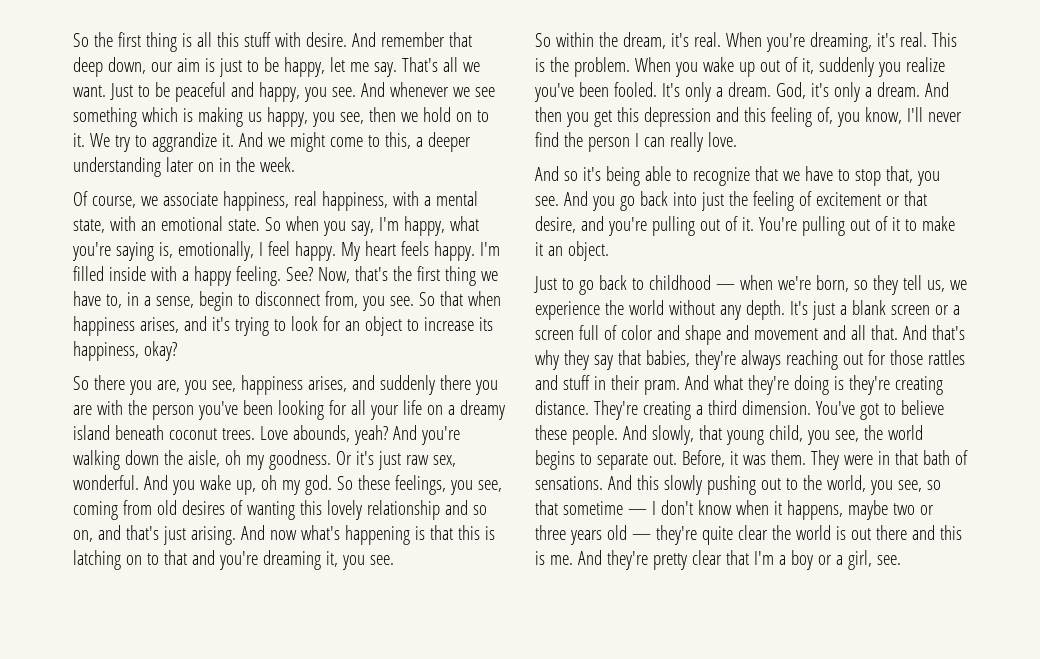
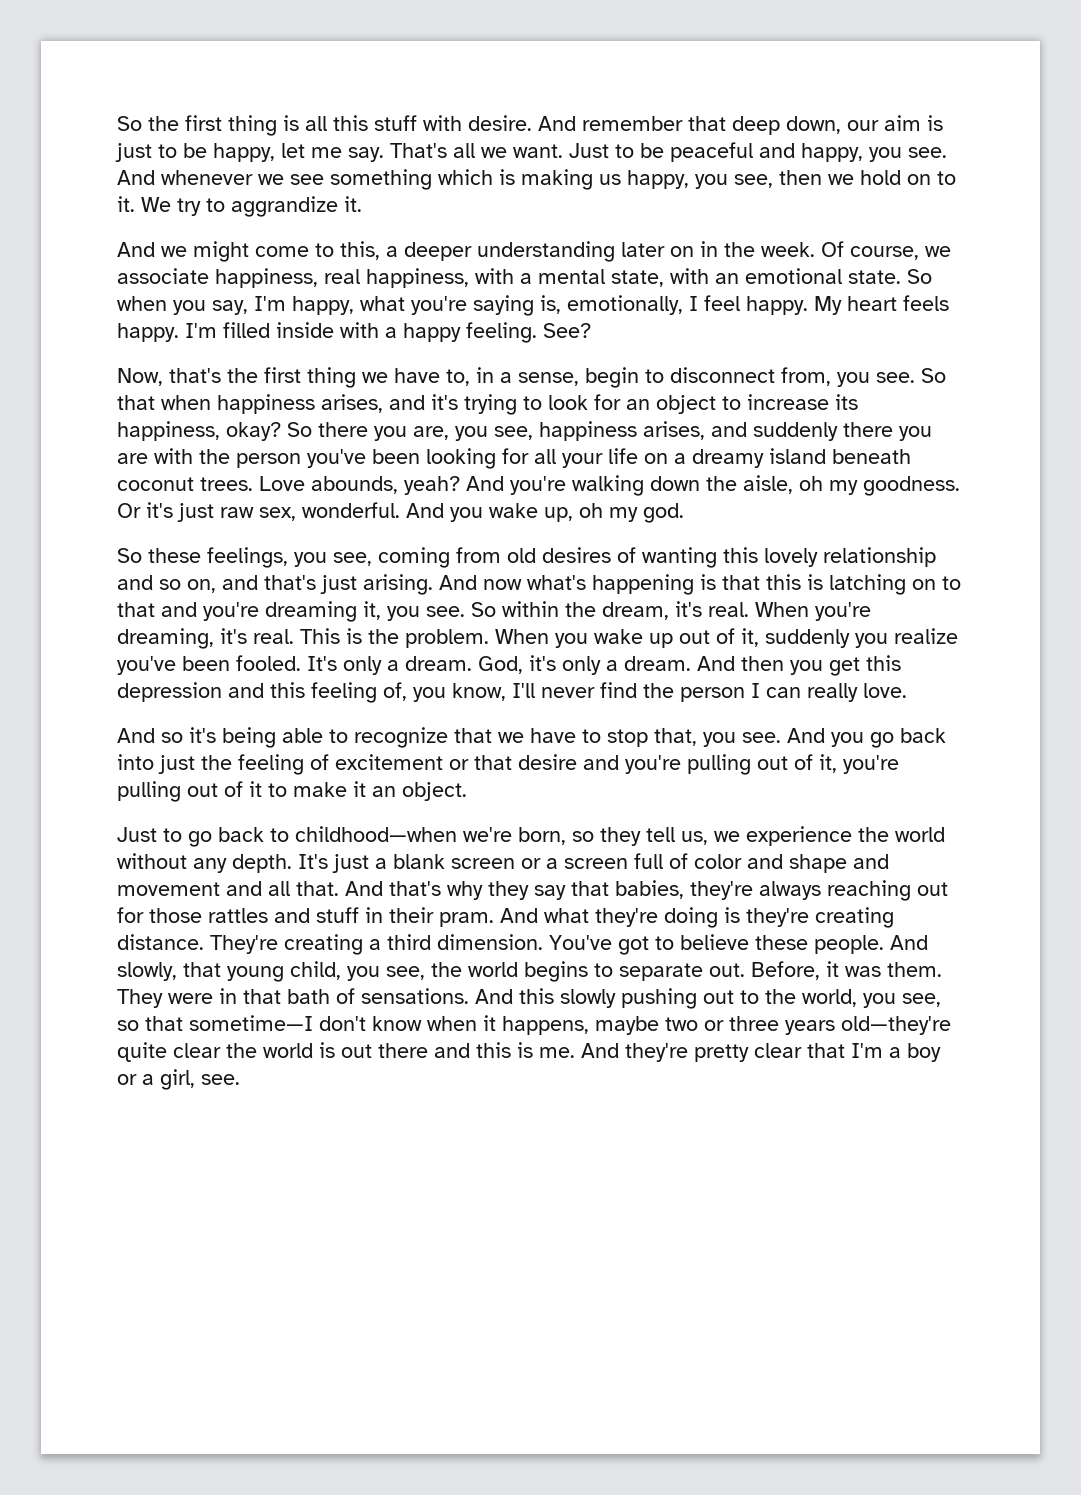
(234, 140) none -> (362, 204) //
(295, 164) // -> (815, 249) none
(313, 274) none -> (591, 330) //
(177, 351) // -> (281, 431) none
(332, 485) none -> (684, 513) //
(394, 560) // -> (465, 611) none
[535,216,576,233] desire, -> [518,754,577,770] desire
[741,217,797,231] it. You're -> [819,754,899,774] it, you're
[648,275,773,290] childhood — when -> [295,826,457,842] childhood—when
[562,501,656,515] sometime — I -> [189,1015,313,1031] sometime—I
[606,525,697,545] old — they're -> [841,1016,951,1035] old—they're

